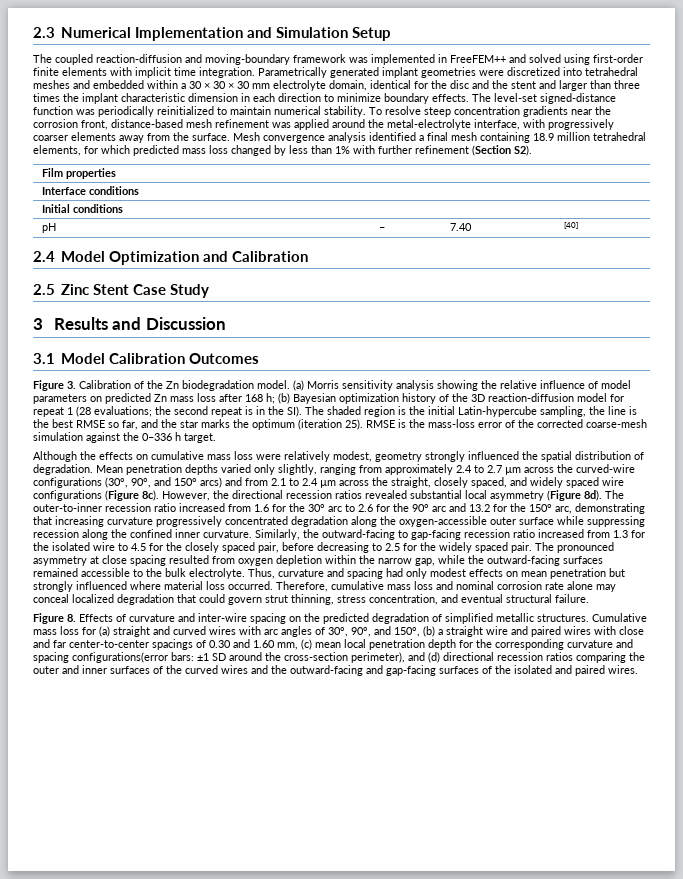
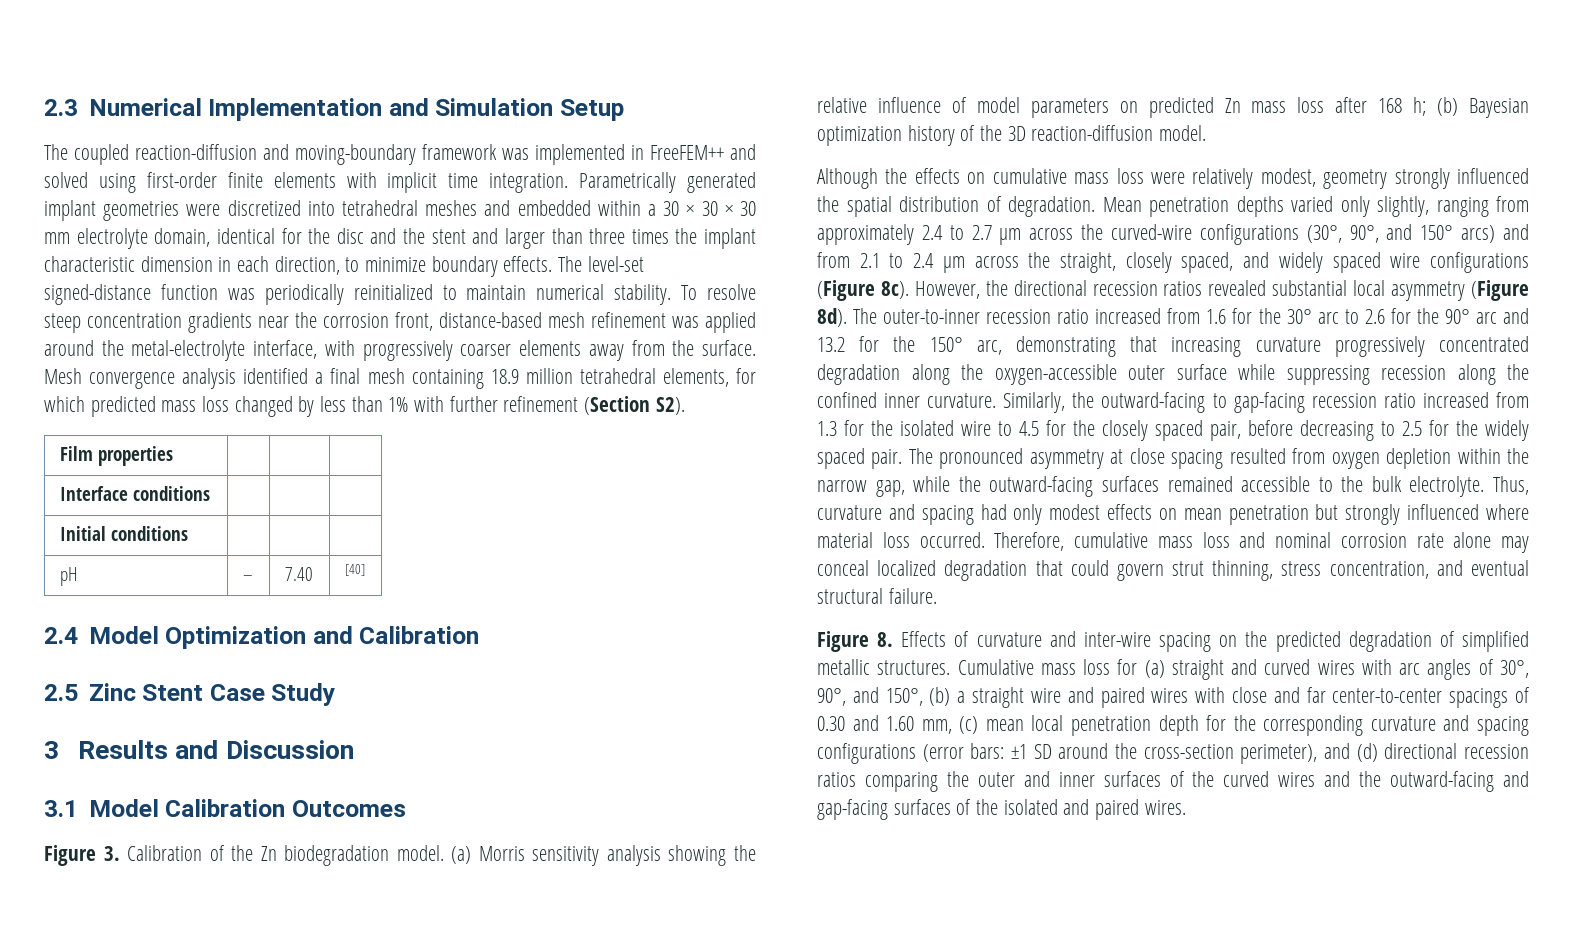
[278,93,321,102] direction -> [274,256,340,275] direction,
[577,393,624,402] [33,406,637,417] [33,419,647,430] [33,432,216,443] model for repeat 1 (28 evaluations; the second repeat is in the SI). The shaded region is the initial Latin-hypercube sampling, the line is the best RMSE so far, and the star marks the optimum (iteration 25). RMSE is the mass-loss error of the corrected coarse-mesh simulation against the 0–336 h target. -> [1159,125,1207,141] model.
[72,652,168,663] configurations(error -> [817,743,964,764] configurations (error

